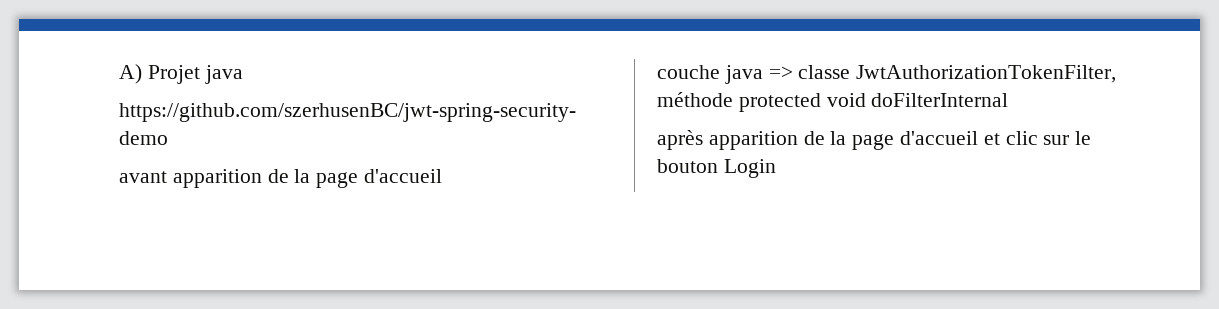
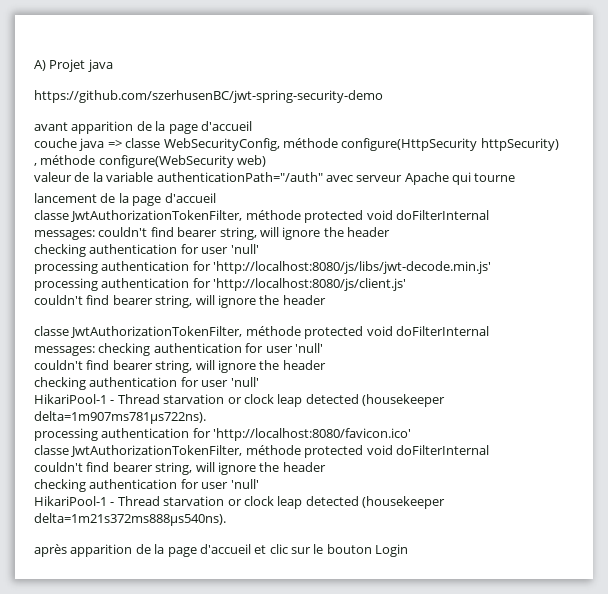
[856,65,1117,83] [657,92,1009,112] JwtAuthorizationTokenFilter, méthode protected void doFilterInternal -> [163,138,559,151] [34,155,267,168] [34,172,516,185] [34,193,216,206] [34,210,489,223] [34,227,390,240] [34,244,259,257] [34,261,492,274] [34,278,407,291] [34,295,326,308] [34,326,489,339] [34,343,323,356] [34,360,326,373] [34,377,259,390] [34,394,445,407] [34,411,206,424] [34,428,412,441] [34,445,489,458] [34,462,326,475] [34,479,259,492] [34,496,445,509] [34,513,226,526] WebSecurityConfig, méthode configure(HttpSecurity httpSecurity) // , méthode configure(WebSecurity web) // valeur de la variable authenticationPath="/auth" avec serveur Apache qui tourne // lancement de la page d'accueil // classe JwtAuthorizationTokenFilter, méthode protected void doFilterInternal // messages: couldn't find bearer string, will ignore the header // checking authentication for user 'null' // processing authentication for 'http://localhost:8080/js/libs/jwt-decode.min.js' // processing authentication for 'http://localhost:8080/js/client.js' // couldn't find bearer string, will ignore the header // classe JwtAuthorizationTokenFilter, méthode protected void doFilterInternal // messages: checking authentication for user 'null' // couldn't find bearer string, will ignore the header // checking authentication for user 'null' // HikariPool-1 - Thread starvation or clock leap detected (housekeeper delta=1m907ms781µs722ns). // processing authentication for 'http://localhost:8080/favicon.ico' // classe JwtAuthorizationTokenFilter, méthode protected void doFilterInternal // couldn't find bearer string, will ignore the header // checking authentication for user 'null' // HikariPool-1 - Thread starvation or clock leap detected (housekeeper delta=1m21s372ms888µs540ns).

